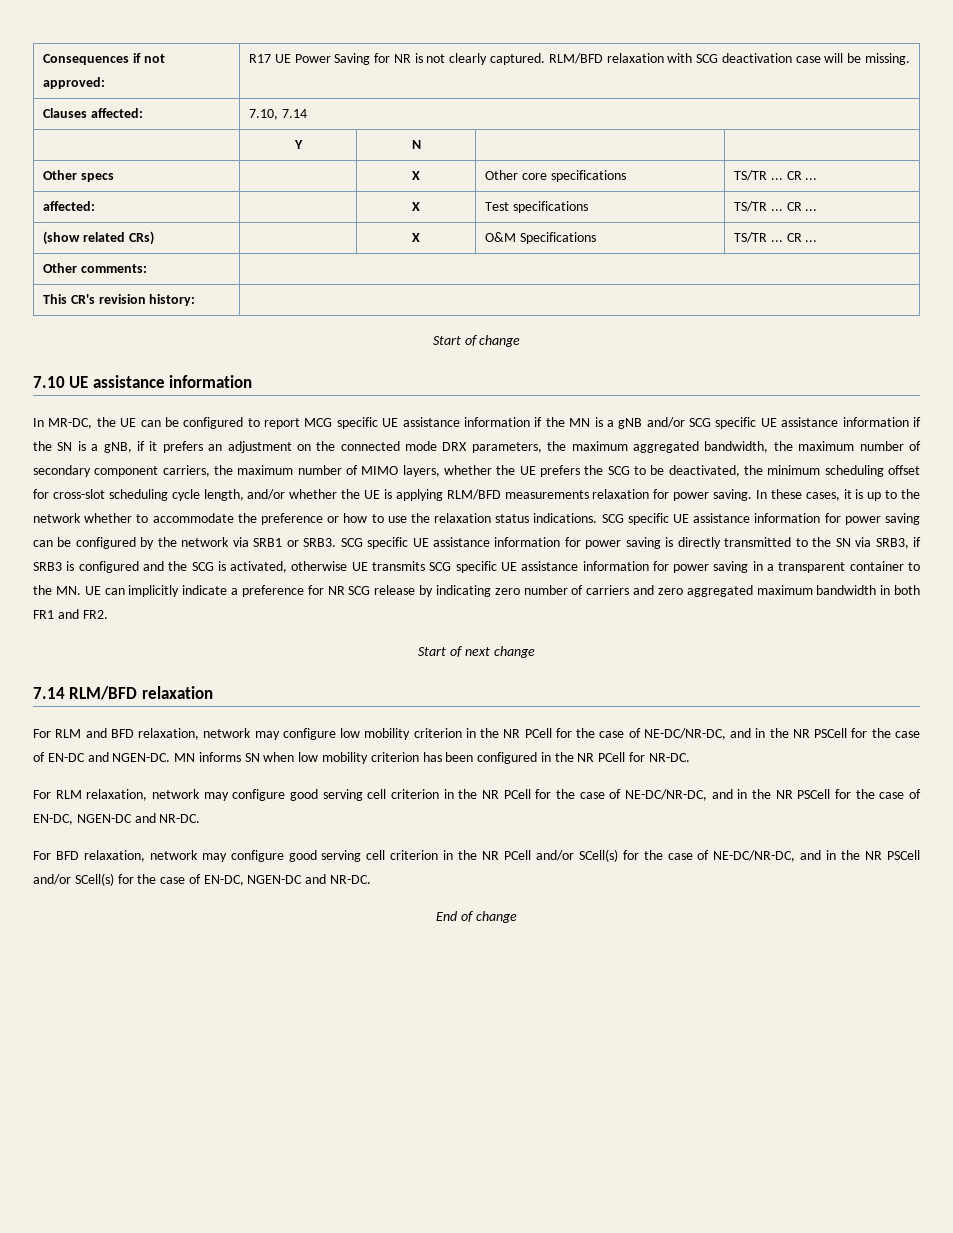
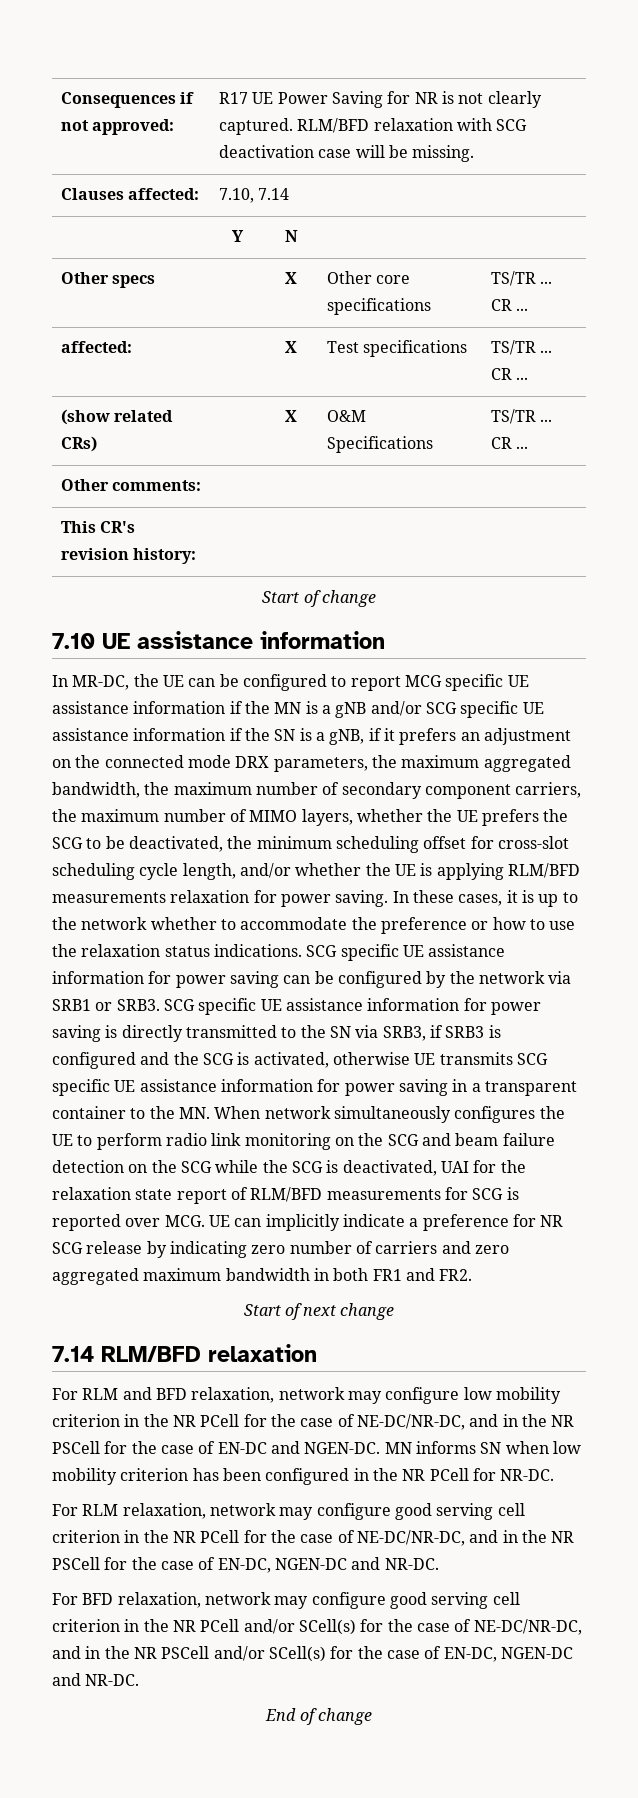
(81, 590) none -> [214,1106,565,1123] [52,1133,555,1150] [52,1160,526,1176] [52,1187,519,1204] [52,1214,205,1231] When network simultaneously configures the UE to perform radio link monitoring on the SCG and beam failure detection on the SCG while the SCG is deactivated, UAI for the relaxation state report of RLM/BFD measurements for SCG is reported over MCG.

